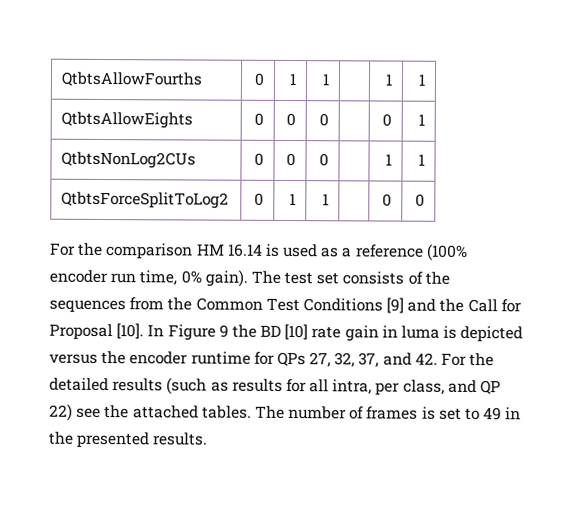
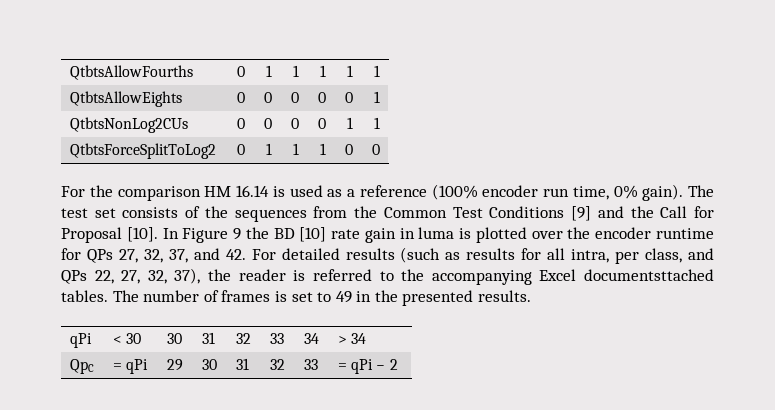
(330, 79) none -> [319,65,326,77] 1
(329, 120) none -> [317,92,326,103] 0
(329, 160) none -> [317,118,326,129] 0
(329, 199) none -> [319,143,326,155] 1
[460,325,524,343] [49,353,98,364] depicted versus -> [475,227,563,243] plotted over
[469,352,495,367] the -> (276, 254) none
[480,380,502,395] [49,403,199,421] QP 22) see the attached -> [61,268,714,285] QPs 22, 27, 32, 37), the reader is referred to the accompanying Excel documentsttached
(209, 439) none -> [70,333,93,348] [113,333,142,344] [167,333,183,344] [202,332,216,344] [236,333,252,344] [270,333,285,344] [304,333,320,344] [338,333,367,344] [70,359,95,374] [113,359,149,374] [167,359,184,371] [202,359,218,370] [236,358,250,370] [270,359,286,370] [304,359,319,370] [338,359,398,374] // qPi | < 30 | 30 | 31 | 32 | 33 | 34 | > 34 // QpC | = qPi | 29 | 30 | 31 | 32 | 33 | = qPi − 2

